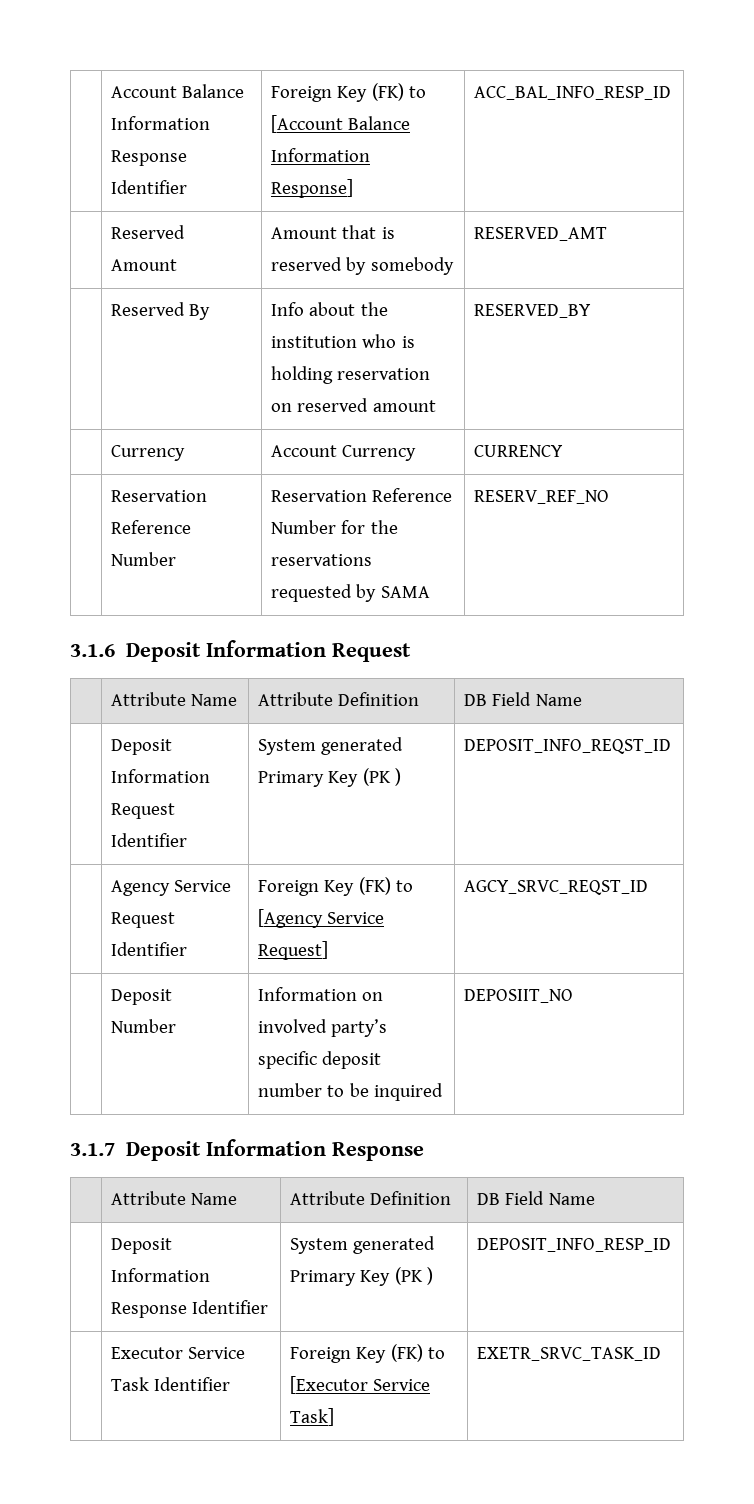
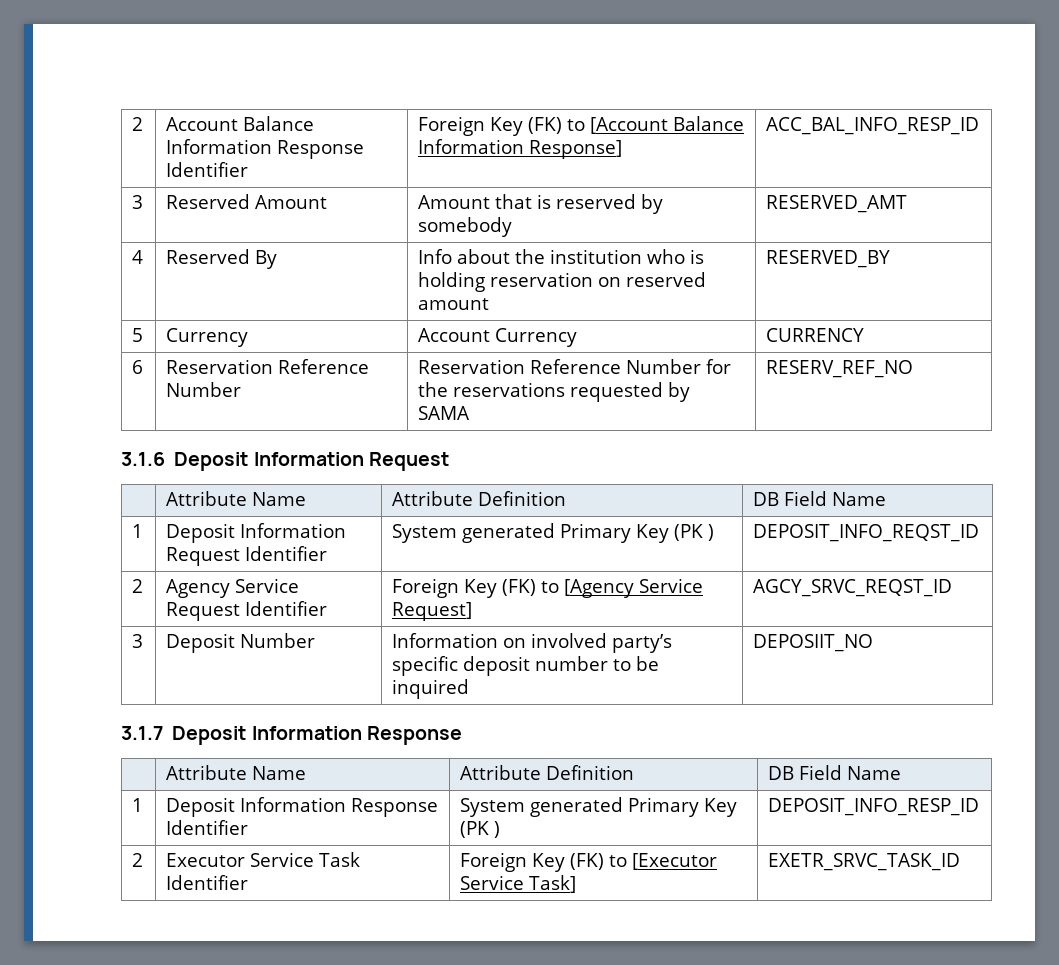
(111, 92) none -> [132,117,144,131] 2
(672, 93) none -> [132,195,144,209] 3
(608, 234) none -> [132,250,144,264] 4
(592, 311) none -> [132,328,144,342] 5
(564, 451) none -> [132,360,144,374] 6
(582, 700) none -> [132,524,144,538] 1
(672, 746) none -> [132,579,144,593] 2
(649, 887) none -> [132,634,144,648] 3
(595, 1199) none -> [132,798,144,812] 1
(672, 1245) none -> [132,853,144,867] 2

